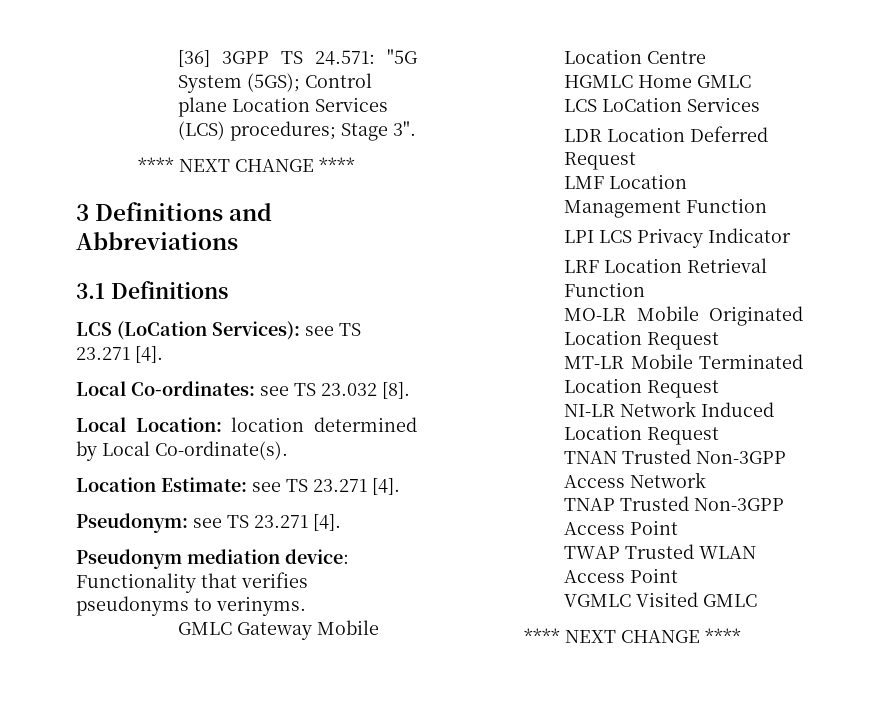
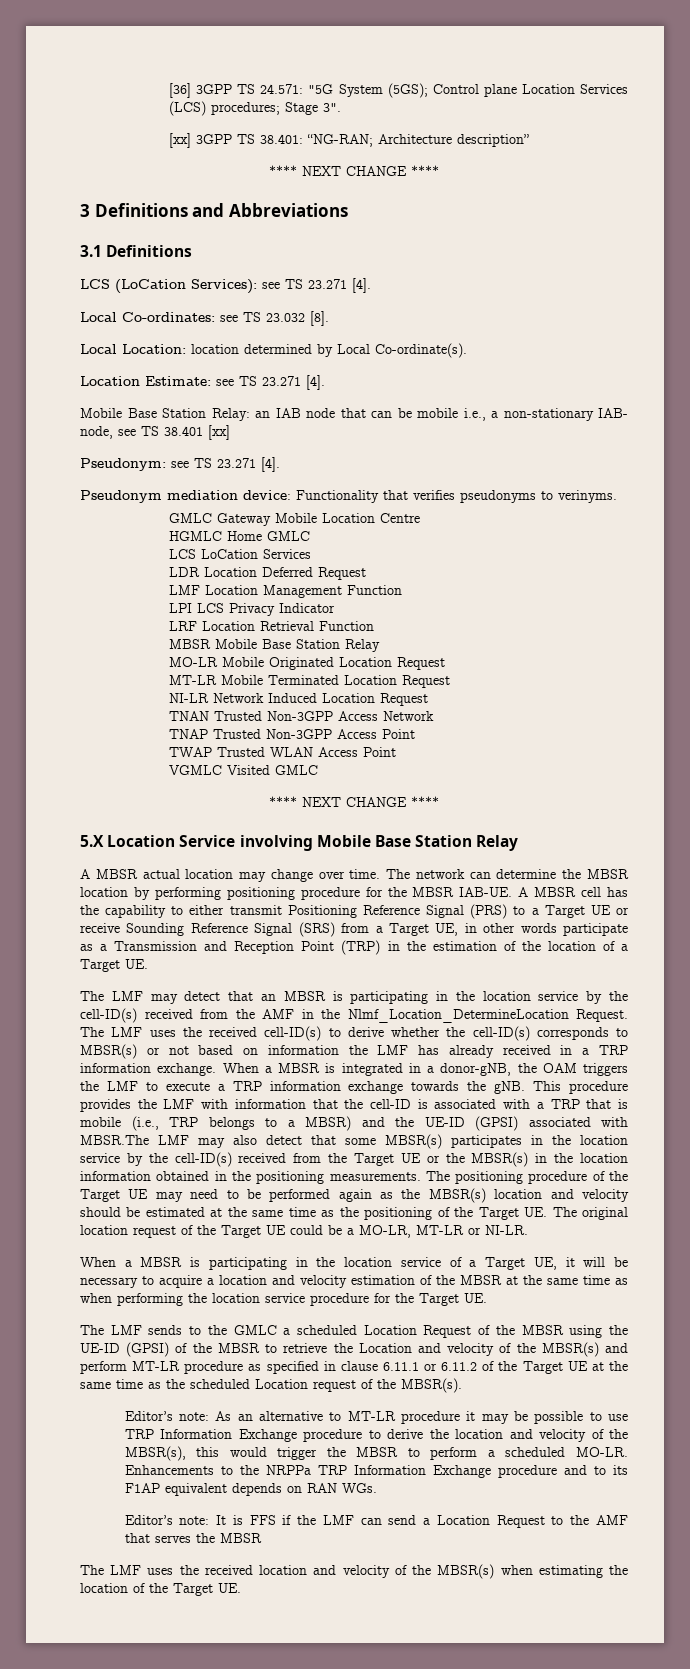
(417, 128) none -> [168,133,529,148] // [xx] 3GPP TS 38.401: “NG-RAN; Architecture description”
(400, 486) none -> [80,408,628,421] [80,425,230,440] // Mobile Base Station Relay: an IAB node that can be mobile i.e., a non-stationary IAB- node, see TS 38.401 [xx]
(646, 289) none -> [168,639,380,652] // MBSR Mobile Base Station Relay
(741, 635) none -> [80,835,519,851] [80,869,629,882] [80,887,629,900] [80,904,629,919] [80,922,629,937] [80,940,628,955] [80,959,148,972] [80,991,628,1004] [80,1008,628,1023] [80,1026,628,1041] [80,1044,628,1059] [80,1063,628,1076] [80,1081,629,1094] [80,1099,628,1112] [80,1116,628,1131] [80,1134,628,1149] [80,1152,628,1167] [80,1171,628,1184] [80,1188,629,1203] [80,1207,628,1220] [80,1225,528,1238] [80,1257,629,1270] [80,1275,628,1288] [80,1293,487,1306] [80,1325,628,1338] [80,1342,628,1357] [80,1361,628,1374] [80,1378,462,1393] [124,1411,629,1424] [124,1429,628,1442] [124,1446,628,1461] [124,1465,628,1478] [124,1483,377,1496] [124,1515,628,1528] [124,1533,262,1543] [80,1564,628,1579] [80,1583,241,1596] // 5.X Location Service involving Mobile Base Station Relay // A MBSR actual location may change over time. The network can determine the MBSR location by performing positioning procedure for the MBSR IAB-UE. A MBSR cell has the capability to either transmit Positioning Reference Signal (PRS) to a Target UE or receive Sounding Reference Signal (SRS) from a Target UE, in other words participate as a Transmission and Reception Point (TRP) in the estimation of the location of a Target UE. // The LMF may detect that an MBSR is participating in the location service by the cell-ID(s) received from the AMF in the Nlmf_Location_DetermineLocation Request. The LMF uses the received cell-ID(s) to derive whether the cell-ID(s) corresponds to MBSR(s) or not based on information the LMF has already received in a TRP information exchange. When a MBSR is integrated in a donor-gNB, the OAM triggers the LMF to execute a TRP information exchange towards the gNB. This procedure provides the LMF with information that the cell-ID is associated with a TRP that is mobile (i.e., TRP belongs to a MBSR) and the UE-ID (GPSI) associated with MBSR.The LMF may also detect that some MBSR(s) participates in the location service by the cell-ID(s) received from the Target UE or the MBSR(s) in the location information obtained in the positioning measurements. The positioning procedure of the Target UE may need to be performed again as the MBSR(s) location and velocity should be estimated at the same time as the positioning of the Target UE. The original location request of the Target UE could be a MO-LR, MT-LR or NI-LR. // When a MBSR is participating in the location service of a Target UE, it will be necessary to acquire a location and velocity estimation of the MBSR at the same time as when performing the location service procedure for the Target UE. // The LMF sends to the GMLC a scheduled Location Request of the MBSR using the UE-ID (GPSI) of the MBSR to retrieve the Location and velocity of the MBSR(s) and perform MT-LR procedure as specified in clause 6.11.1 or 6.11.2 of the Target UE at the same time as the scheduled Location request of the MBSR(s). // Editor’s note: As an alternative to MT-LR procedure it may be possible to use TRP Information Exchange procedure to derive the location and velocity of the MBSR(s), this would trigger the MBSR to perform a scheduled MO-LR. Enhancements to the NRPPa TRP Information Exchange procedure and to its F1AP equivalent depends on RAN WGs. // Editor’s note: It is FFS if the LMF can send a Location Request to the AMF that serves the MBSR // The LMF uses the received location and velocity of the MBSR(s) when estimating the location of the Target UE.

